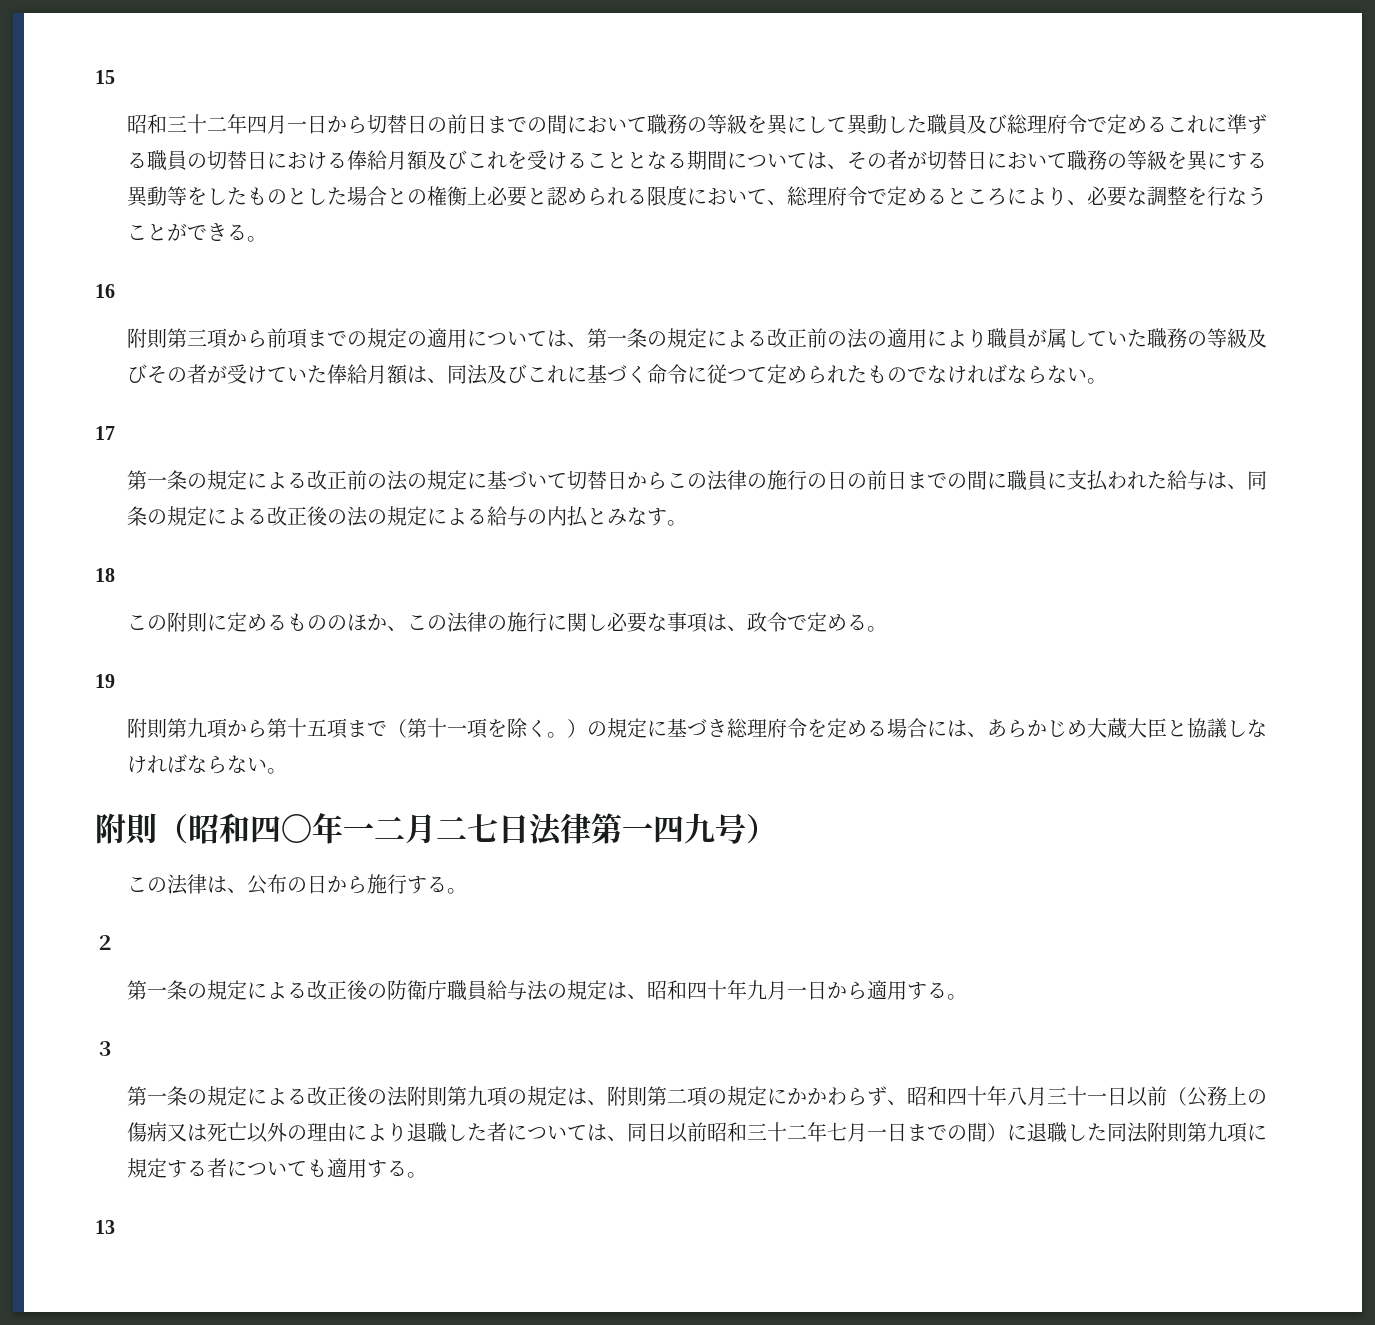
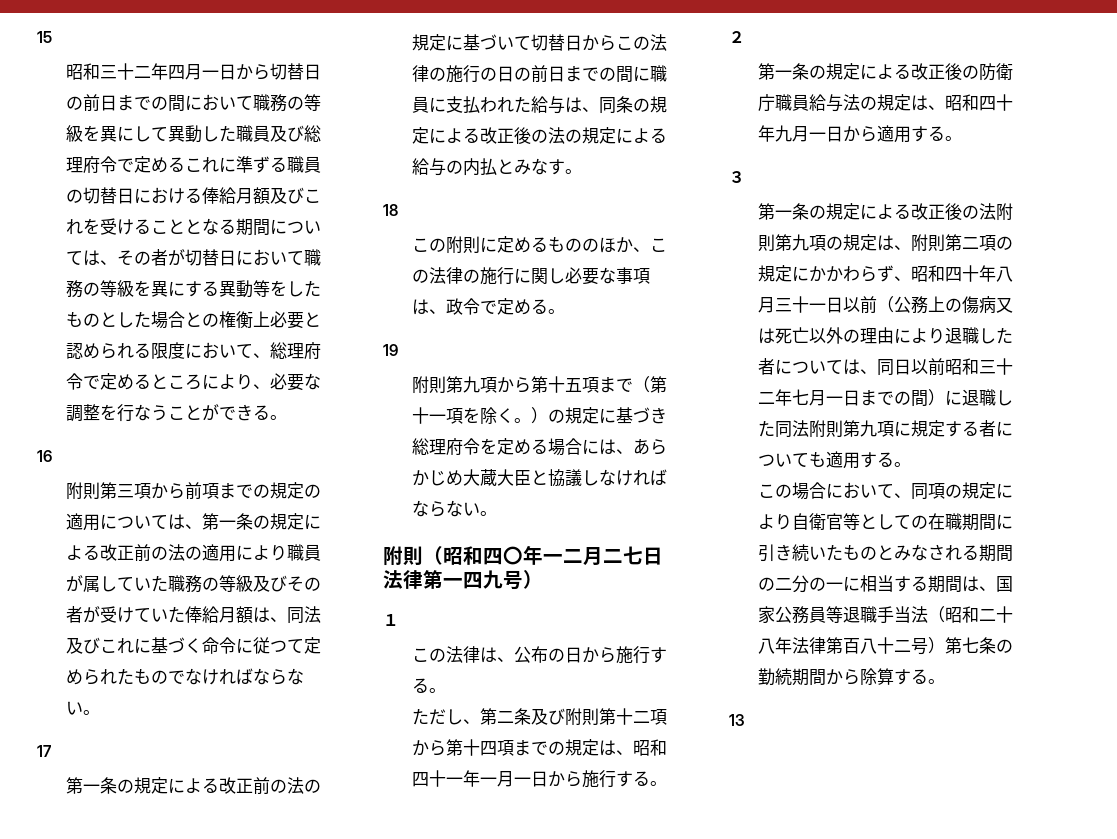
(777, 829) none -> [383,614,399,626] // １
(468, 891) none -> [411,708,667,726] [411,739,667,756] [411,770,667,788] // ただし、第二条及び附則第十二項から第十四項までの規定は、昭和四十一年一月一日から施行する。
(428, 1175) none -> [757,482,1013,500] [757,513,1013,531] [757,544,1013,562] [757,575,1013,593] [757,606,1013,624] [757,637,1013,655] [757,668,945,686] // この場合において、同項の規定により自衛官等としての在職期間に引き続いたものとみなされる期間の二分の一に相当する期間は、国家公務員等退職手当法（昭和二十八年法律第百八十二号）第七条の勤続期間から除算する。

